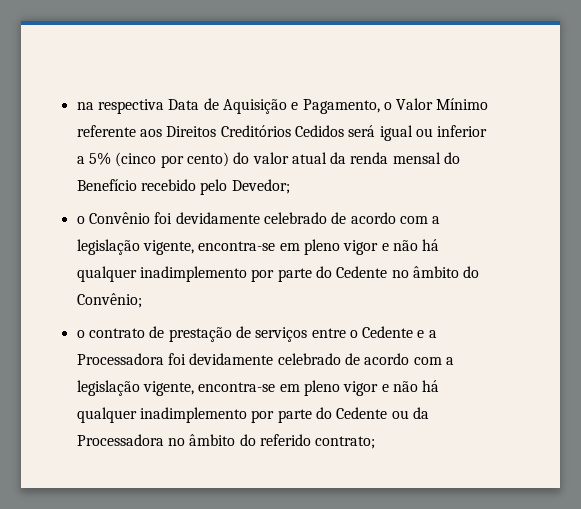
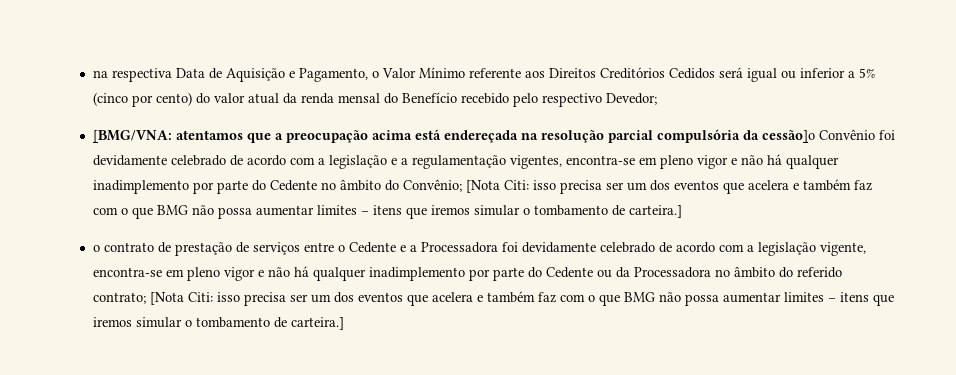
(228, 187) none -> [541,93,602,107] respectivo
[76,216,85,224] o -> [92,129,815,143] [BMG/VNA: atentamos que a preocupação acima está endereçada na resolução parcial compulsória da cessão]o
[142,240,194,255] vigente, -> [390,155,562,169] e a regulamentação vigentes,
(142, 300) none -> [465,179,872,194] [92,205,682,219] [Nota Citi: isso precisa ser um dos eventos que acelera e também faz com o que BMG não possa aumentar limites – itens que iremos simular o tombamento de carteira.]
(376, 442) none -> [149,291,894,306] [92,317,344,330] [Nota Citi: isso precisa ser um dos eventos que acelera e também faz com o que BMG não possa aumentar limites – itens que iremos simular o tombamento de carteira.]

